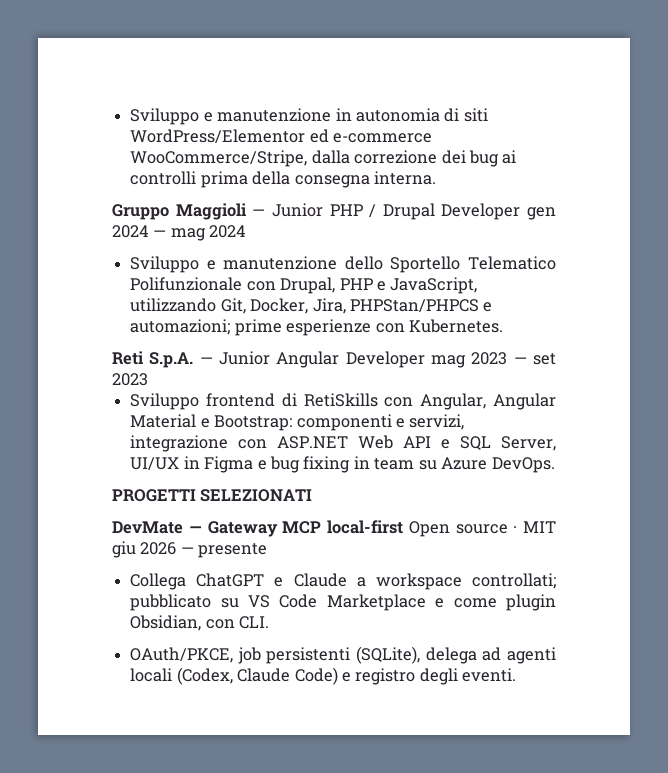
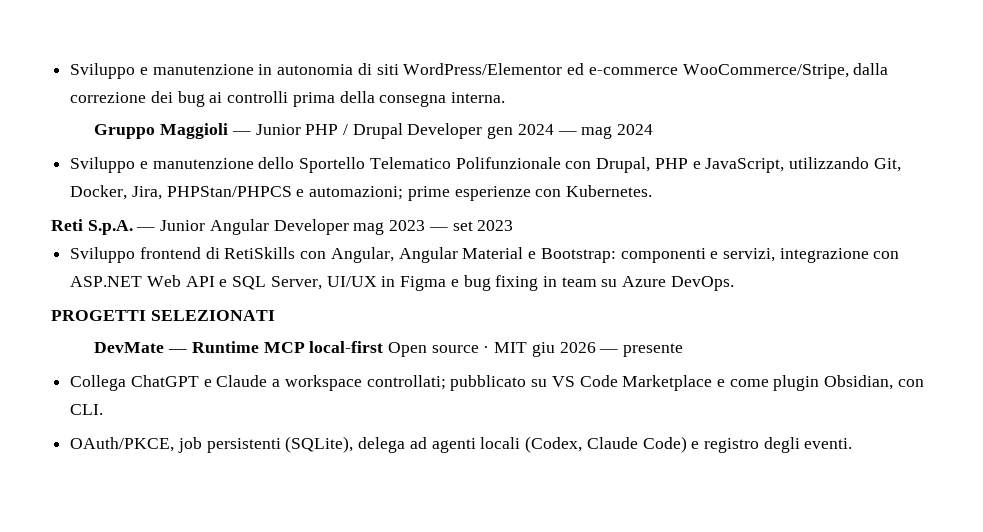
[207,521,278,537] Gateway -> [191,341,259,353] Runtime

